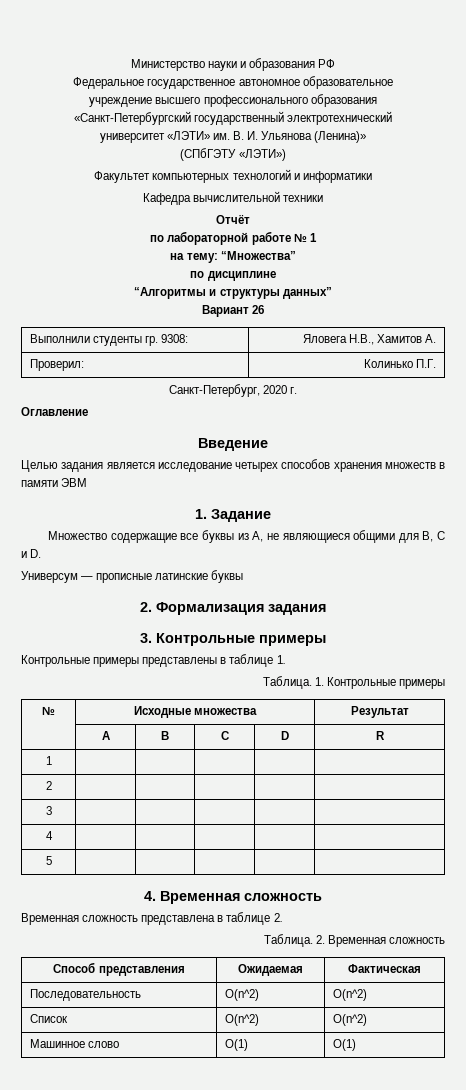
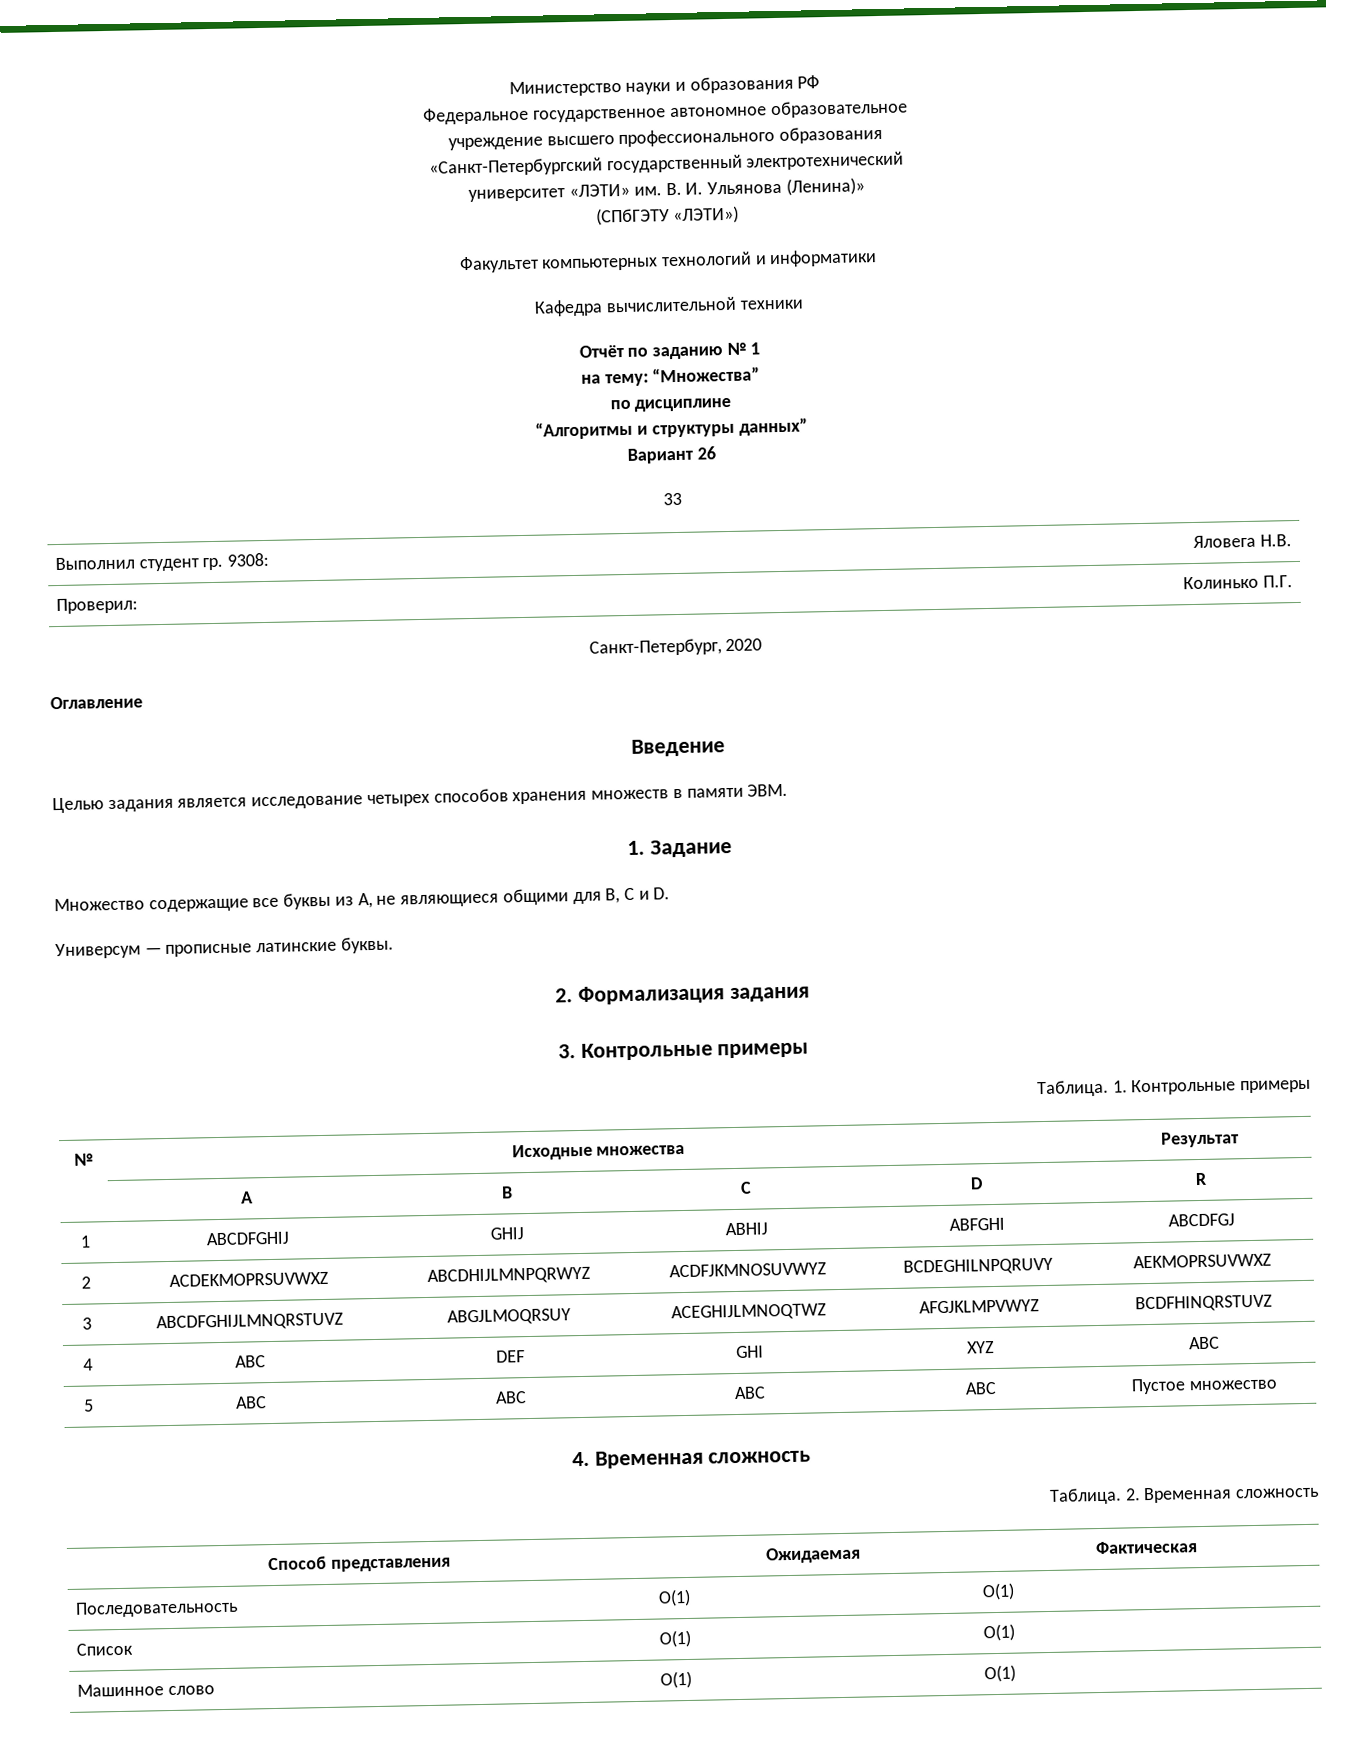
[150,231,291,245] // по лабораторной работе -> [627,346,723,360] по заданию
[30,334,143,346] // Выполнили студенты -> [663,492,682,506] [54,556,199,572] // 33 // Выполнил студент
[348,334,436,345] Н.В., Хамитов А. -> [1260,534,1293,547] Н.В.
[290,387,298,394] г. -> (763, 645) none
[61,478,88,487] ЭВМ -> [747,783,789,797] ЭВМ.
[211,570,244,583] буквы -> [340,936,394,954] буквы.
[21,654,286,667] // Контрольные примеры представлены в таблице 1. -> (810, 1050) none
[45,781,52,790] [45,806,52,815] [45,831,53,840] [45,856,52,865] [144,891,322,904] [21,912,283,925] | | | | // 2 | | | | | // 3 | | | | | // 4 | | | | | // 5 | | | | | // 4. Временная сложность // Временная сложность представлена в таблице 2. -> [205,1231,290,1246] [490,1227,525,1240] [725,1222,768,1236] [949,1217,1005,1231] [1167,1213,1235,1227] [81,1276,91,1289] [168,1271,328,1287] [426,1266,590,1285] [669,1262,826,1278] [903,1257,1053,1276] [1133,1253,1271,1269] [82,1317,92,1330] [155,1312,343,1332] [447,1308,571,1326] [671,1303,826,1322] [919,1299,1039,1314] [1134,1294,1272,1313] [83,1358,93,1371] [234,1355,266,1368] [495,1350,525,1363] [735,1345,764,1359] [966,1341,994,1354] [1188,1336,1220,1350] [84,1399,94,1412] [234,1396,267,1409] [494,1391,527,1404] [734,1386,766,1400] [964,1381,997,1395] [1131,1378,1278,1395] [571,1449,812,1469] ABCDFGHIJ | GHIJ | ABHIJ | ABFGHI | ABCDFGJ // 2 | ACDEKMOPRSUVWXZ | ABCDHIJLMNPQRWYZ | ACDFJKMNOSUVWYZ | BCDEGHILNPQRUVY | AEKMOPRSUVWXZ // 3 | ABCDFGHIJLMNQRSTUVZ | ABGJLMOQRSUY | ACEGHIJLMNOQTWZ | AFGJKLMPVWYZ | BCDFHINQRSTUVZ // 4 | ABC | DEF | GHI | XYZ | ABC // 5 | ABC | ABC | ABC | ABC | Пустое множество // 4. Временная сложность
[225,989,260,1001] [333,989,368,1001] O(n^2) | O(n^2) -> [657,1588,691,1607] [981,1582,1015,1601] O(1) | O(1)
[225,1014,260,1026] [333,1014,368,1026] O(n^2) | O(n^2) -> [658,1629,691,1648] [982,1623,1015,1642] O(1) | O(1)

